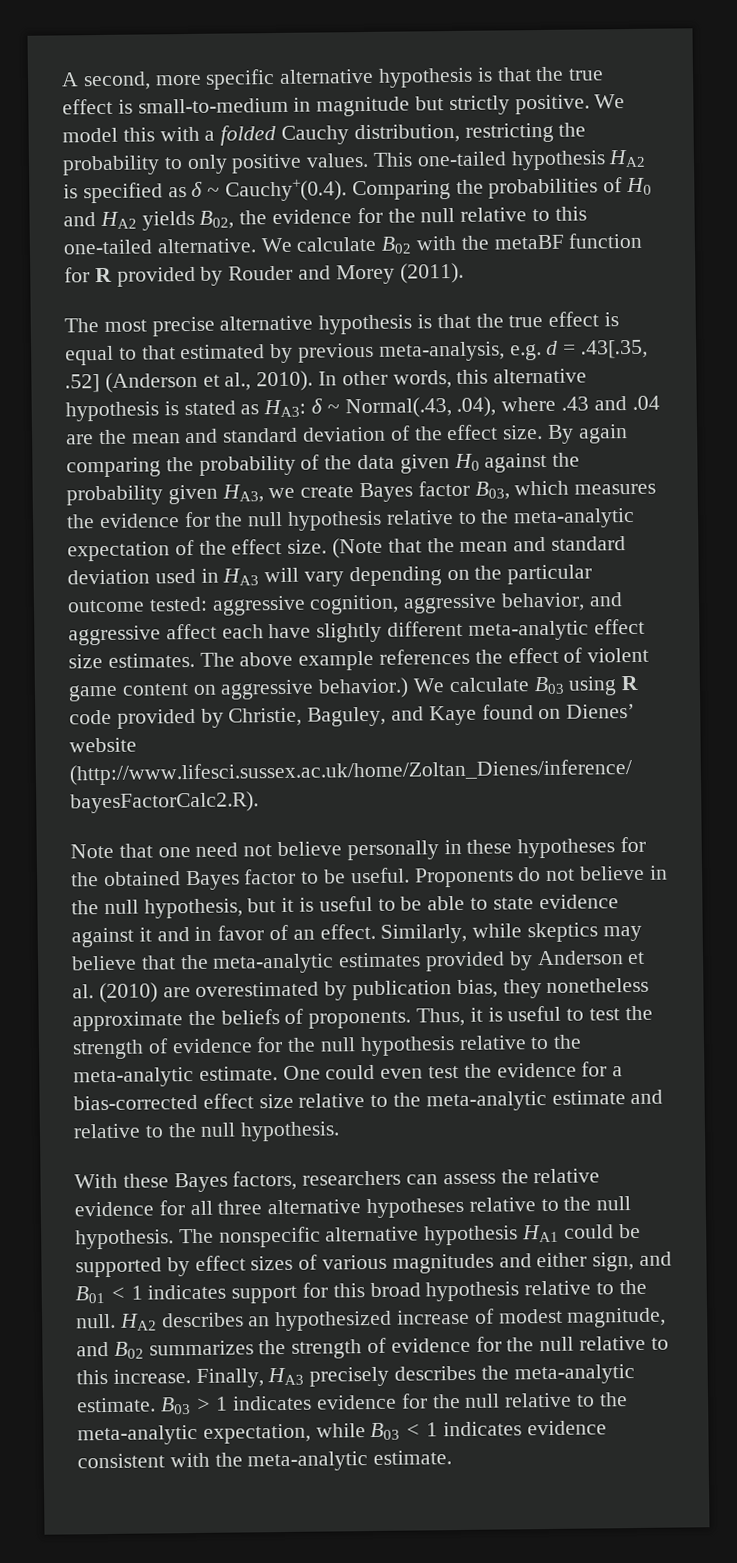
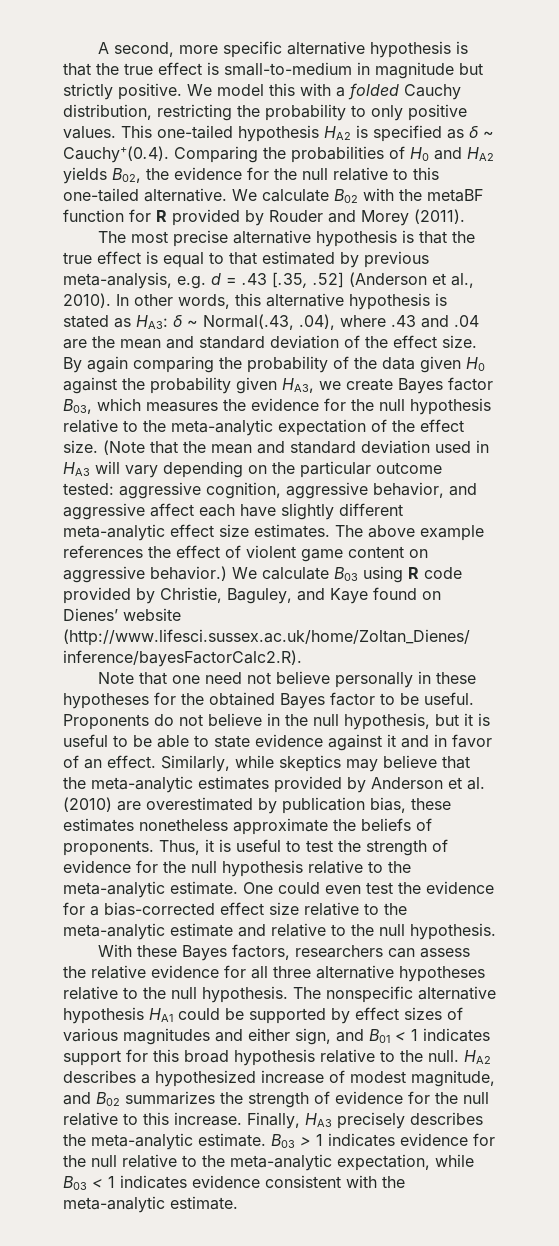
[581,339,649,359] .43[.35, -> [242,272,308,288] .43 [.35,
[502,979,542,999] they -> [411,798,451,810] [63,818,134,832] these estimates
[248,1316,271,1327] an -> [141,1074,150,1084] a

